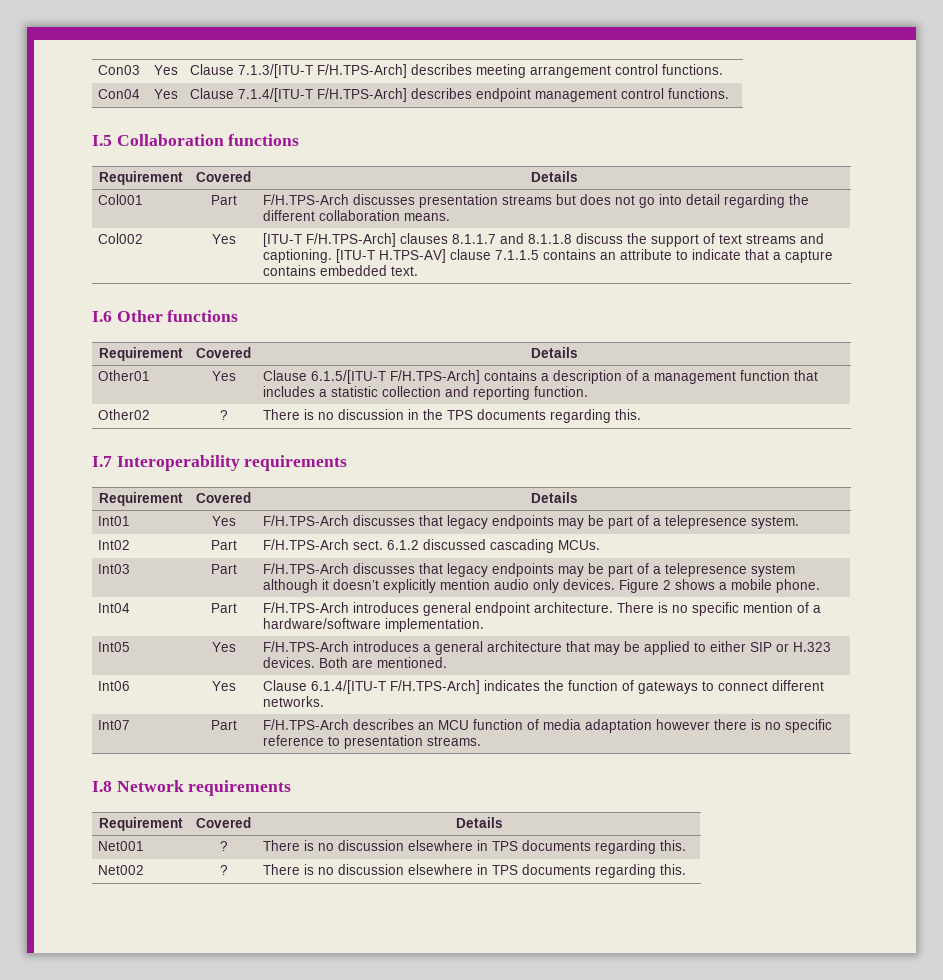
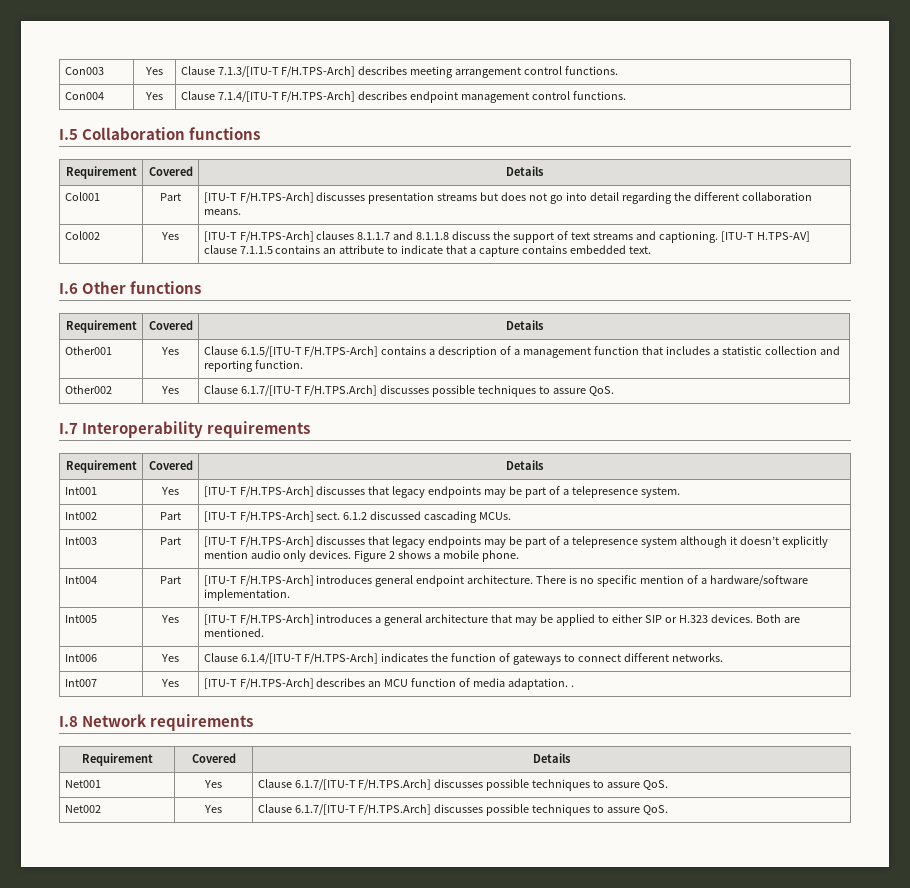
[98,65,141,75] Con03 -> [64,67,104,75] Con003
[98,89,141,99] Con04 -> [64,92,104,100] Con004
[263,194,350,205] F/H.TPS-Arch -> [203,192,314,203] [ITU-T F/H.TPS-Arch]
[98,370,151,381] Other01 -> [64,346,112,355] Other001
[98,409,151,420] [219,410,228,420] [263,409,642,423] Other02 | ? | There is no discussion in the TPS documents regarding this. -> [64,385,112,394] [161,386,179,394] [203,385,615,397] Other002 | Yes | Clause 6.1.7/[ITU-T F/H.TPS.Arch] discusses possible techniques to assure QoS.
[98,516,131,526] [211,516,236,526] [263,515,350,526] Int01 | Yes | F/H.TPS-Arch -> [64,487,97,495] [161,487,179,495] [203,486,314,497] Int001 | Yes | [ITU-T F/H.TPS-Arch]
[98,540,131,550] [210,540,237,550] [263,539,350,550] Int02 | Part | F/H.TPS-Arch -> [64,512,97,520] [160,512,181,520] [203,511,314,522] Int002 | Part | [ITU-T F/H.TPS-Arch]
[98,564,131,574] [210,564,237,574] [263,563,350,574] Int03 | Part | F/H.TPS-Arch -> [64,537,97,545] [160,537,181,545] [203,536,314,547] Int003 | Part | [ITU-T F/H.TPS-Arch]
[98,603,131,613] [210,603,237,613] [263,602,350,613] Int04 | Part | F/H.TPS-Arch -> [64,576,97,584] [160,576,181,584] [203,575,314,586] Int004 | Part | [ITU-T F/H.TPS-Arch]
[98,642,131,652] [211,642,236,652] [263,641,350,652] Int05 | Yes | F/H.TPS-Arch -> [64,615,97,623] [161,615,179,623] [203,614,314,625] Int005 | Yes | [ITU-T F/H.TPS-Arch]
[98,681,131,691] Int06 -> [64,654,97,662] Int006
[98,720,131,730] [210,720,237,730] [263,719,350,730] Int07 | Part | F/H.TPS-Arch -> [64,679,97,687] [161,679,179,687] [203,678,314,689] Int007 | Yes | [ITU-T F/H.TPS-Arch]
[585,719,833,733] [263,735,482,749] adaptation however there is no specific reference to presentation streams. -> [508,678,575,690] adaptation. .
[219,841,228,851] [263,840,687,854] [98,865,145,875] [219,865,228,875] [263,864,687,878] ? | There is no discussion elsewhere in TPS documents regarding this. // Net002 | ? | There is no discussion elsewhere in TPS documents regarding this. -> [204,780,222,788] [257,779,669,791] [64,805,101,813] [204,805,222,813] [257,804,669,816] Yes | Clause 6.1.7/[ITU-T F/H.TPS.Arch] discusses possible techniques to assure QoS. // Net002 | Yes | Clause 6.1.7/[ITU-T F/H.TPS.Arch] discusses possible techniques to assure QoS.

